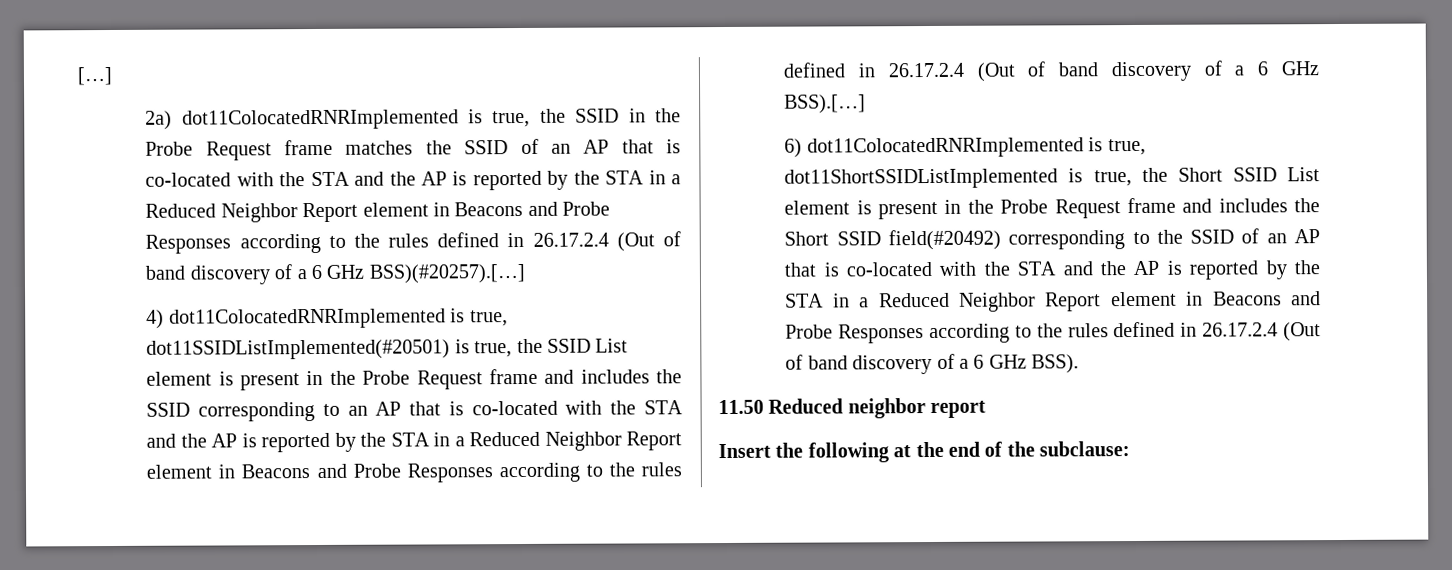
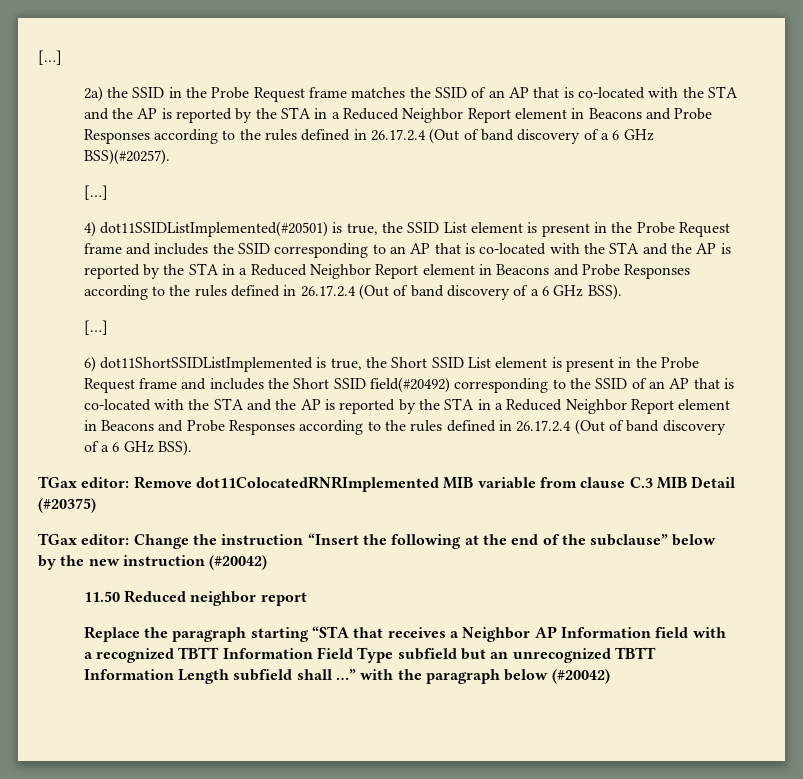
[181,109,531,130] dot11ColocatedRNRImplemented is true, -> (103, 94) none
[368,263,525,284] BSS)(#20257).[…] -> [83,149,170,165] [83,185,108,200] BSS)(#20257). // […]
[168,308,508,329] dot11ColocatedRNRImplemented is true, -> (96, 229) none
[784,94,867,114] BSS).[…] -> [587,284,622,300] [83,320,108,335] BSS). // […]
[806,137,1146,158] dot11ColocatedRNRImplemented is true, -> (96, 364) none
[718,398,987,419] [718,443,771,459] 11.50 Reduced neighbor report // Insert -> [38,476,736,492] [38,498,96,513] [38,533,359,549] TGax editor: Remove dot11ColocatedRNRImplemented MIB variable from clause C.3 MIB Detail (#20375) // TGax editor: Change the instruction “Insert
[1039,441,1131,457] subclause: -> [590,534,717,546] [38,555,268,570] [83,590,307,606] [83,626,726,642] [83,647,656,663] [83,669,610,684] subclause” below by the new instruction (#20042) // 11.50 Reduced neighbor report // Replace the paragraph starting “STA that receives a Neighbor AP Information field with a recognized TBTT Information Field Type subfield but an unrecognized TBTT Information Length subfield shall …” with the paragraph below (#20042)

